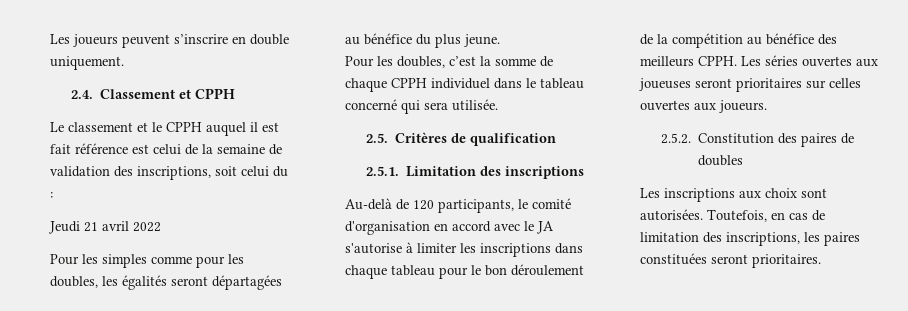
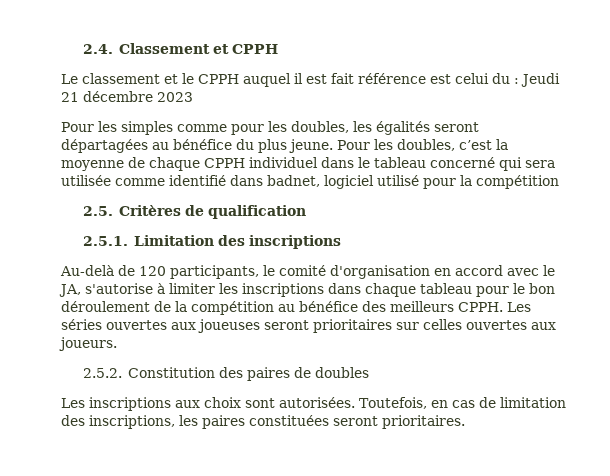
[49,34,289,48] [49,56,124,70] Les joueurs peuvent s’inscrire en double uniquement. // -> (82, 49) none
[184,144,282,155] [49,166,269,180] de la semaine de validation des inscriptions, soit celui -> (490, 78) none
(53, 195) // -> (520, 81) none
[101,221,161,232] avril 2022 -> [83,91,194,102] décembre 2023
(500, 40) // -> (334, 146) none
[494,58,536,66] somme -> [61,160,125,171] moyenne
[451,99,498,111] utilisée. -> [61,175,560,189] utilisée comme identifié dans badnet, logiciel utilisé pour la compétition
[536,221,554,234] JA -> [59,284,82,297] JA,

